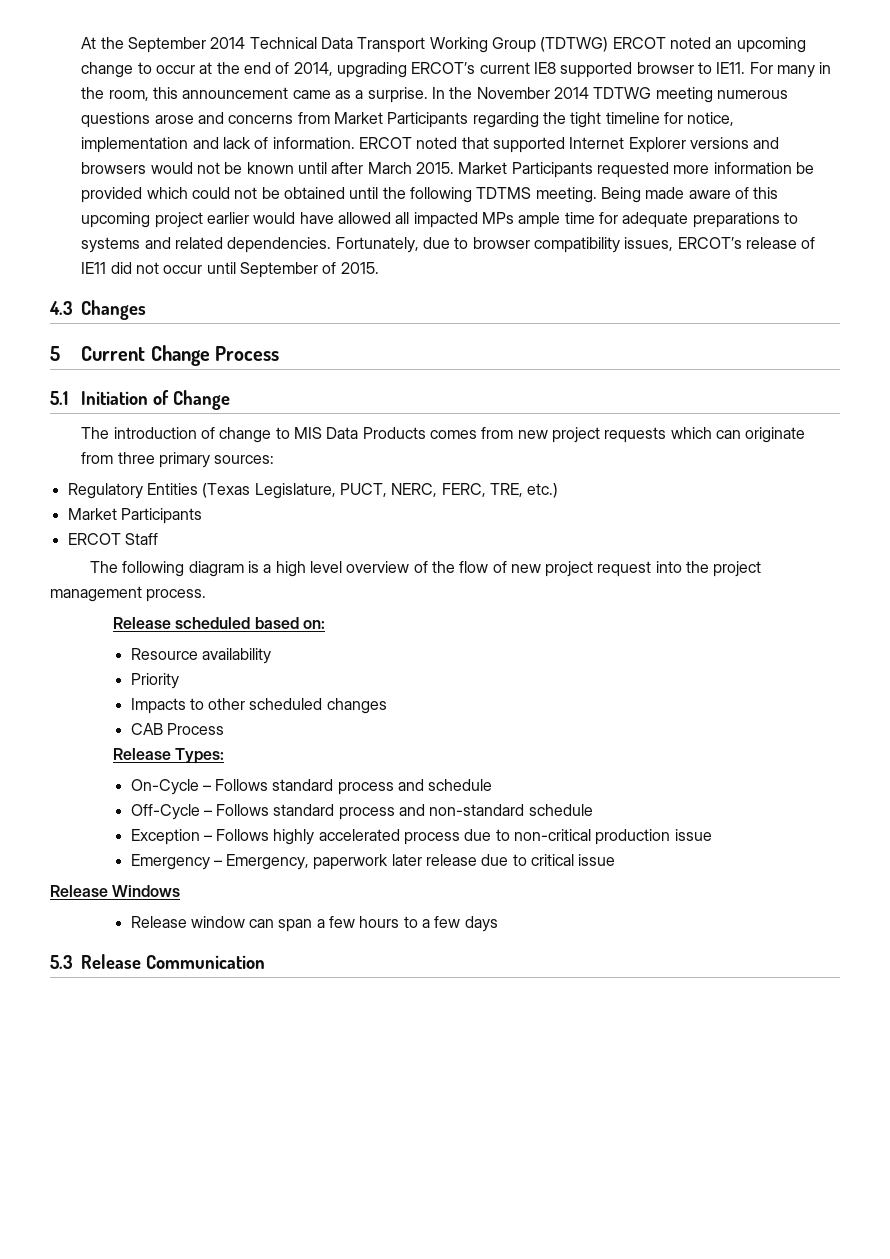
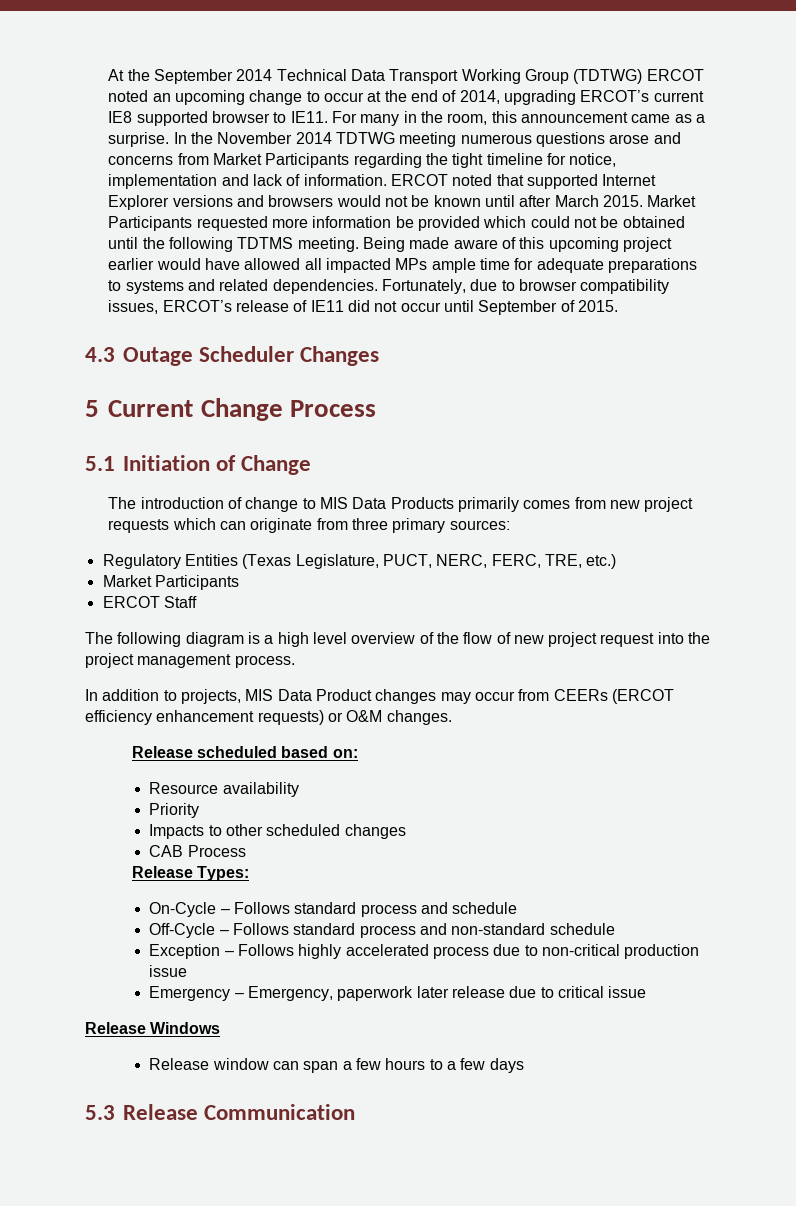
(73, 308) none -> [123,346,295,366] Outage Scheduler
(426, 433) none -> [457,497,519,512] primarily
(207, 595) none -> [85,689,674,704] [85,710,452,725] // In addition to projects, MIS Data Product changes may occur from CEERs (ERCOT efficiency enhancement requests) or O&M changes.

